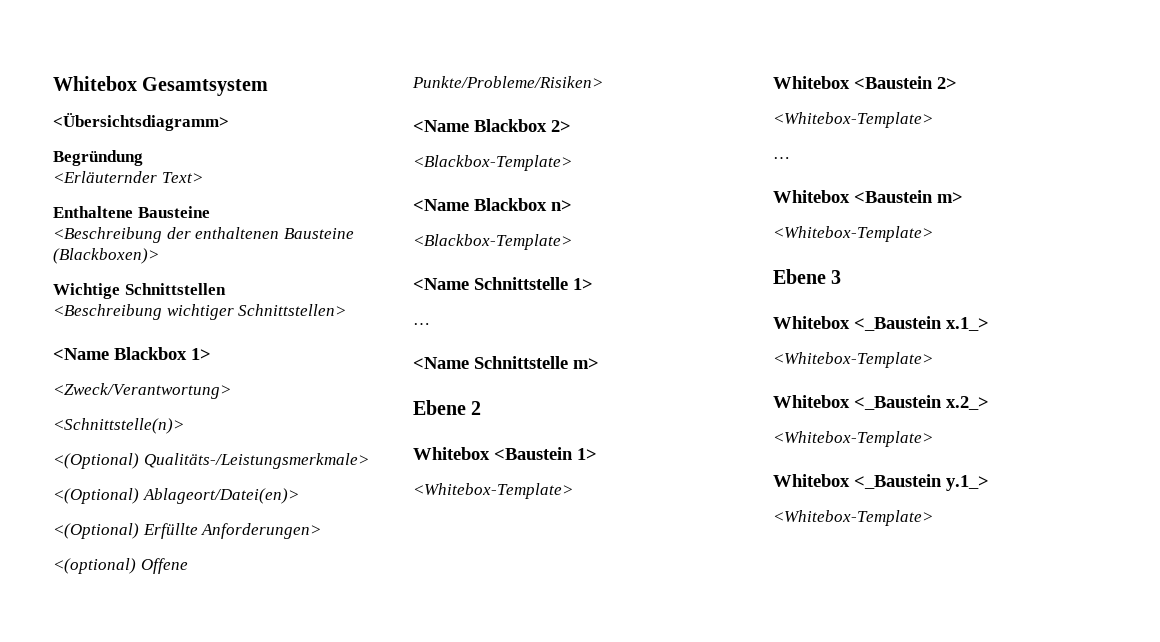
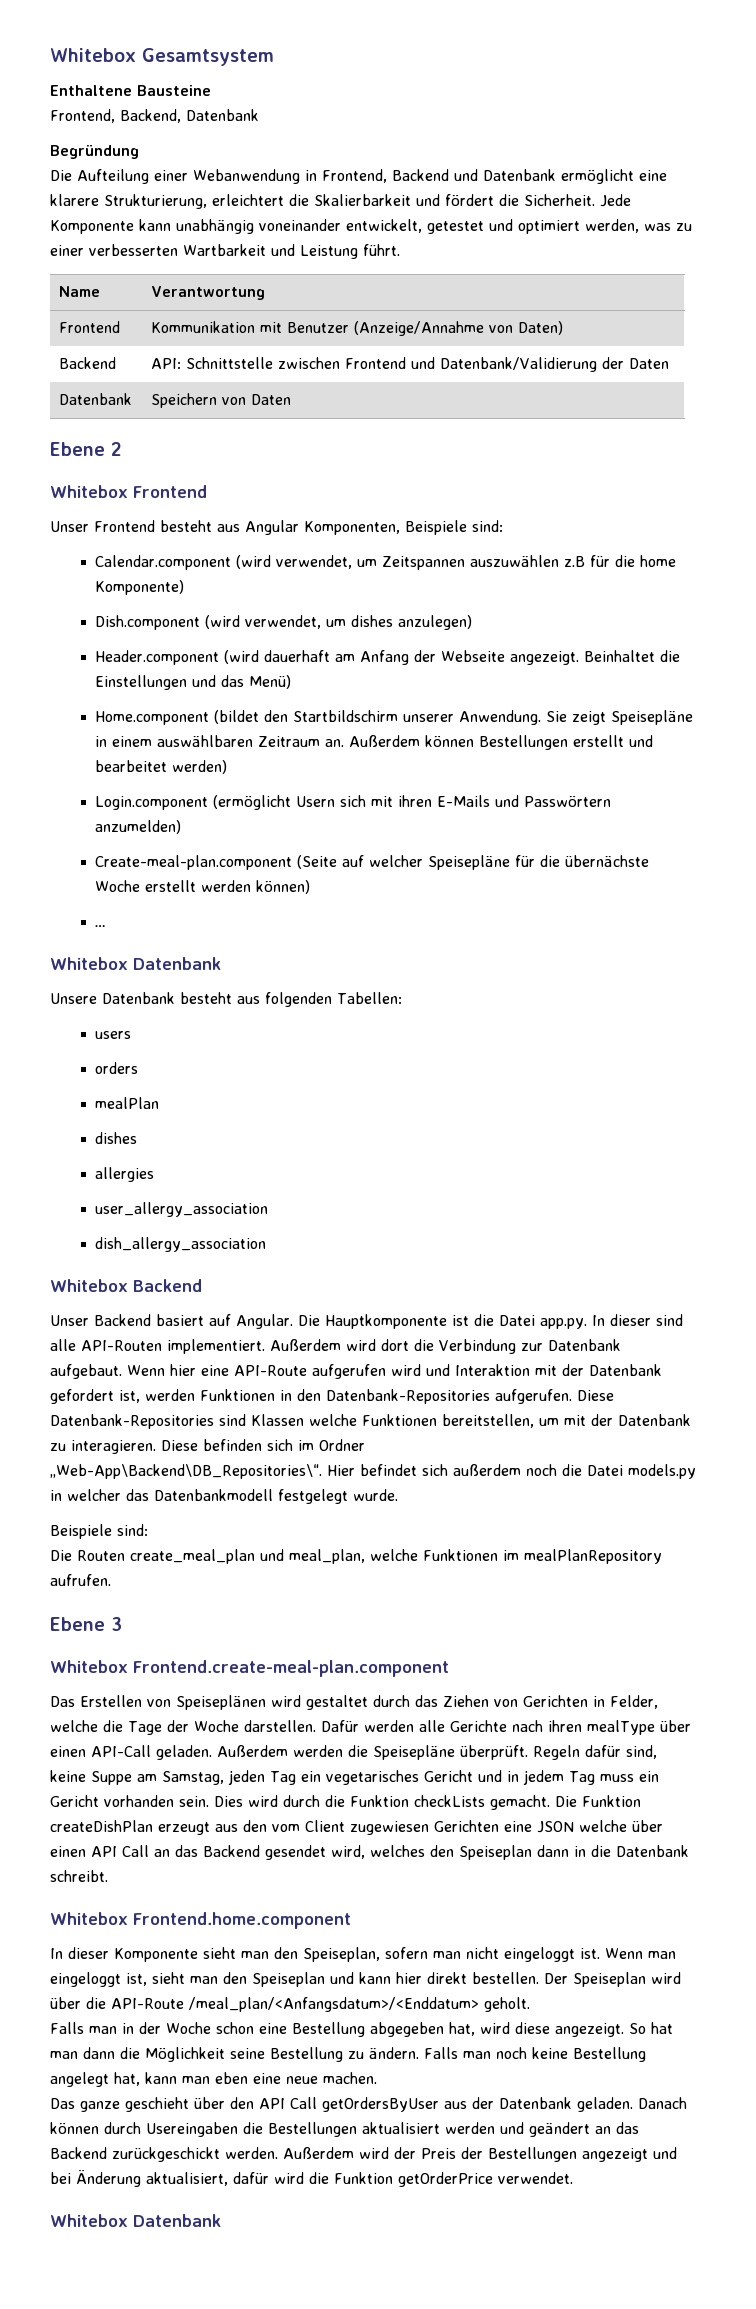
[53,113,229,131] [53,150,143,166] [53,171,203,183] [53,206,210,218] [53,227,354,243] [53,248,159,264] [53,283,226,299] [53,304,347,320] [53,347,211,360] [53,383,231,399] [53,418,184,434] [53,453,369,469] [53,488,299,504] [53,523,322,539] [53,558,188,574] [412,76,603,88] [413,119,571,132] [413,155,572,171] [413,198,572,211] [413,234,572,250] [413,277,593,290] [413,323,430,325] [413,356,599,369] [413,400,482,415] [413,447,597,460] [413,483,573,499] [773,76,957,89] [773,112,933,128] [773,157,790,159] [773,190,963,203] [773,226,933,242] [773,269,842,284] [773,316,989,331] [773,352,933,368] [773,395,989,410] [773,431,933,447] [773,474,989,491] [773,510,933,526] <Übersichtsdiagramm> // Begründung // <Erläuternder Text> // Enthaltene Bausteine // <Beschreibung der enthaltenen Bausteine (Blackboxen)> // Wichtige Schnittstellen // <Beschreibung wichtiger Schnittstellen> // <Name Blackbox 1> // <Zweck/Verantwortung> // <Schnittstelle(n)> // <(Optional) Qualitäts-/Leistungsmerkmale> // <(Optional) Ablageort/Datei(en)> // <(Optional) Erfüllte Anforderungen> // <(optional) Offene Punkte/Probleme/Risiken> // <Name Blackbox 2> // <Blackbox-Template> // <Name Blackbox n> // <Blackbox-Template> // <Name Schnittstelle 1> // … // <Name Schnittstelle m> // Ebene 2 // Whitebox <Baustein 1> // <Whitebox-Template> // Whitebox <Baustein 2> // <Whitebox-Template> // … // Whitebox <Baustein m> // <Whitebox-Template> // Ebene 3 // Whitebox <_Baustein x.1_> // <Whitebox-Template> // Whitebox <_Baustein x.2_> // <Whitebox-Template> // Whitebox <_Baustein y.1_> // <Whitebox-Template> -> [50,85,211,96] [50,109,259,123] [50,145,139,159] [50,169,667,184] [50,194,631,209] [50,219,692,234] [50,244,400,259] [59,286,101,297] [151,286,266,300] [59,321,121,333] [151,321,564,336] [59,357,117,369] [151,357,670,372] [59,393,133,405] [151,393,292,408] [50,442,122,456] [50,485,207,498] [50,520,503,535] [95,555,677,570] [95,580,185,595] [95,615,473,630] [95,650,681,665] [95,675,292,690] [95,710,694,725] [95,735,654,750] [95,760,228,774] [95,795,612,810] [95,820,182,834] [95,855,650,870] [95,880,311,894] [95,925,107,927] [50,957,221,970] [50,992,402,1007] [95,1031,132,1039] [95,1062,139,1074] [95,1097,160,1109] [95,1132,138,1144] [95,1167,155,1182] [95,1202,269,1217] [95,1237,267,1252] [50,1279,202,1292] [50,1314,683,1329] [50,1339,621,1354] [50,1364,662,1379] [50,1389,614,1404] [50,1414,691,1429] [50,1439,365,1454] [50,1464,696,1479] [50,1489,398,1504] [50,1524,148,1539] [50,1549,662,1564] [50,1574,111,1586] [50,1617,122,1631] [50,1660,449,1677] [50,1695,658,1710] [50,1720,691,1735] [50,1745,657,1760] [50,1770,659,1785] [50,1795,641,1810] [50,1820,663,1835] [50,1845,689,1860] [50,1870,108,1882] [50,1912,351,1929] [50,1947,676,1962] [50,1972,681,1987] [50,1997,530,2012] [50,2022,673,2037] [50,2047,646,2062] [50,2072,377,2087] [50,2097,687,2112] [50,2122,639,2137] [50,2147,677,2162] [50,2170,573,2187] [50,2214,221,2227] Enthaltene Bausteine // Frontend, Backend, Datenbank // Begründung // Die Aufteilung einer Webanwendung in Frontend, Backend und Datenbank ermöglicht eine klarere Strukturierung, erleichtert die Skalierbarkeit und fördert die Sicherheit. Jede Komponente kann unabhängig voneinander entwickelt, getestet und optimiert werden, was zu einer verbesserten Wartbarkeit und Leistung führt. // Name | Verantwortung // Frontend | Kommunikation mit Benutzer (Anzeige/Annahme von Daten) // Backend | API: Schnittstelle zwischen Frontend und Datenbank/Validierung der Daten // Datenbank | Speichern von Daten // Ebene 2 // Whitebox Frontend // Unser Frontend besteht aus Angular Komponenten, Beispiele sind: // Calendar.component (wird verwendet, um Zeitspannen auszuwählen z.B für die home Komponente) // Dish.component (wird verwendet, um dishes anzulegen) // Header.component (wird dauerhaft am Anfang der Webseite angezeigt. Beinhaltet die Einstellungen und das Menü) // Home.component (bildet den Startbildschirm unserer Anwendung. Sie zeigt Speisepläne in einem auswählbaren Zeitraum an. Außerdem können Bestellungen erstellt und bearbeitet werden) // Login.component (ermöglicht Usern sich mit ihren E-Mails und Passwörtern anzumelden) // Create-meal-plan.component (Seite auf welcher Speisepläne für die übernächste Woche erstellt werden können) // … // Whitebox Datenbank // Unsere Datenbank besteht aus folgenden Tabellen: // users // orders // mealPlan // dishes // allergies // user_allergy_association // dish_allergy_association // Whitebox Backend // Unser Backend basiert auf Angular. Die Hauptkomponente ist die Datei app.py. In dieser sind alle API-Routen implementiert. Außerdem wird dort die Verbindung zur Datenbank aufgebaut. Wenn hier eine API-Route aufgerufen wird und Interaktion mit der Datenbank gefordert ist, werden Funktionen in den Datenbank-Repositories aufgerufen. Diese Datenbank-Repositories sind Klassen welche Funktionen bereitstellen, um mit der Datenbank zu interagieren. Diese befinden sich im Ordner // „Web-App\Backend\DB_Repositories\“. Hier befindet sich außerdem noch die Datei models.py in welcher das Datenbankmodell festgelegt wurde. // Beispiele sind: // Die Routen create_meal_plan und meal_plan, welche Funktionen im mealPlanRepository aufrufen. // Ebene 3 // Whitebox Frontend.create-meal-plan.component // Das Erstellen von Speiseplänen wird gestaltet durch das Ziehen von Gerichten in Felder, welche die Tage der Woche darstellen. Dafür werden alle Gerichte nach ihren mealType über einen API-Call geladen. Außerdem werden die Speisepläne überprüft. Regeln dafür sind, keine Suppe am Samstag, jeden Tag ein vegetarisches Gericht und in jedem Tag muss ein Gericht vorhanden sein. Dies wird durch die Funktion checkLists gemacht. Die Funktion createDishPlan erzeugt aus den vom Client zugewiesen Gerichten eine JSON welche über einen API Call an das Backend gesendet wird, welches den Speiseplan dann in die Datenbank schreibt. // Whitebox Frontend.home.component // In dieser Komponente sieht man den Speiseplan, sofern man nicht eingeloggt ist. Wenn man eingeloggt ist, sieht man den Speiseplan und kann hier direkt bestellen. Der Speiseplan wird über die API-Route /meal_plan/<Anfangsdatum>/<Enddatum> geholt. // Falls man in der Woche schon eine Bestellung abgegeben hat, wird diese angezeigt. So hat man dann die Möglichkeit seine Bestellung zu ändern. Falls man noch keine Bestellung angelegt hat, kann man eben eine neue machen. // Das ganze geschieht über den API Call getOrdersByUser aus der Datenbank geladen. Danach können durch Usereingaben die Bestellungen aktualisiert werden und geändert an das Backend zurückgeschickt werden. Außerdem wird der Preis der Bestellungen angezeigt und bei Änderung aktualisiert, dafür wird die Funktion getOrderPrice verwendet. // Whitebox Datenbank

